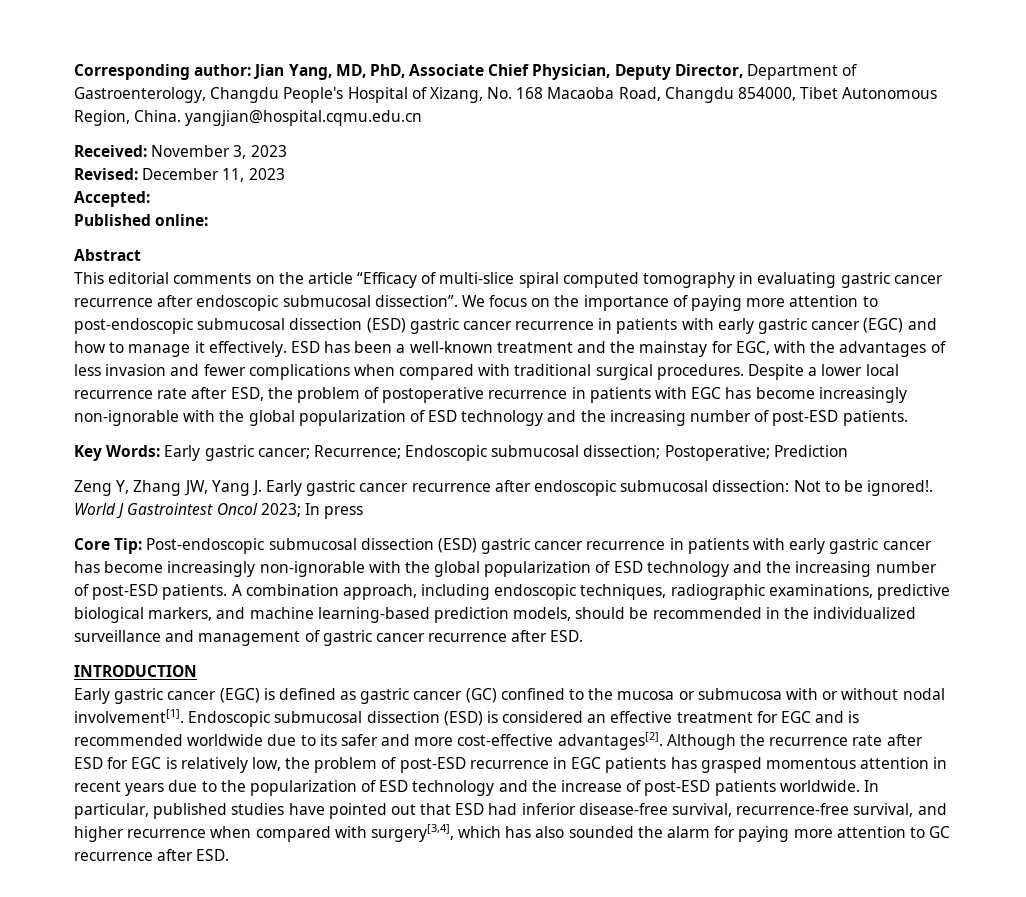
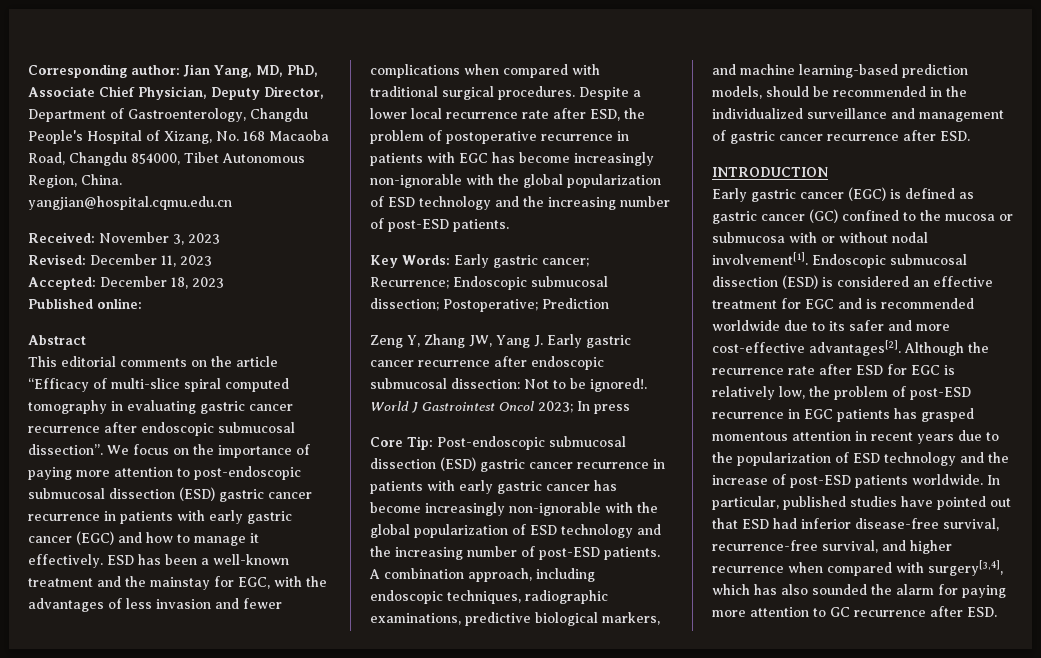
(150, 199) none -> [100,276,224,289] December 18, 2023

